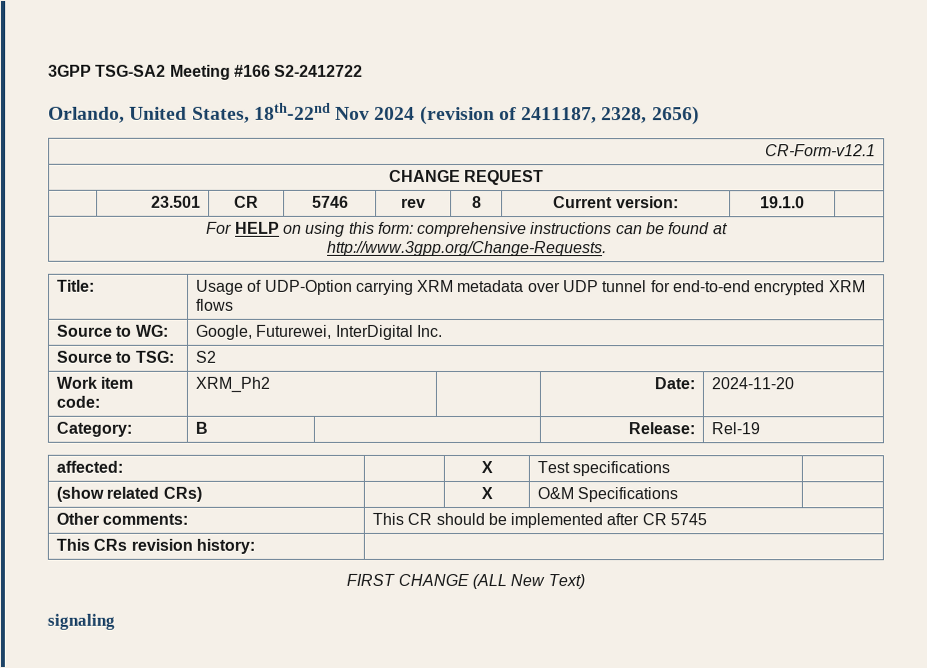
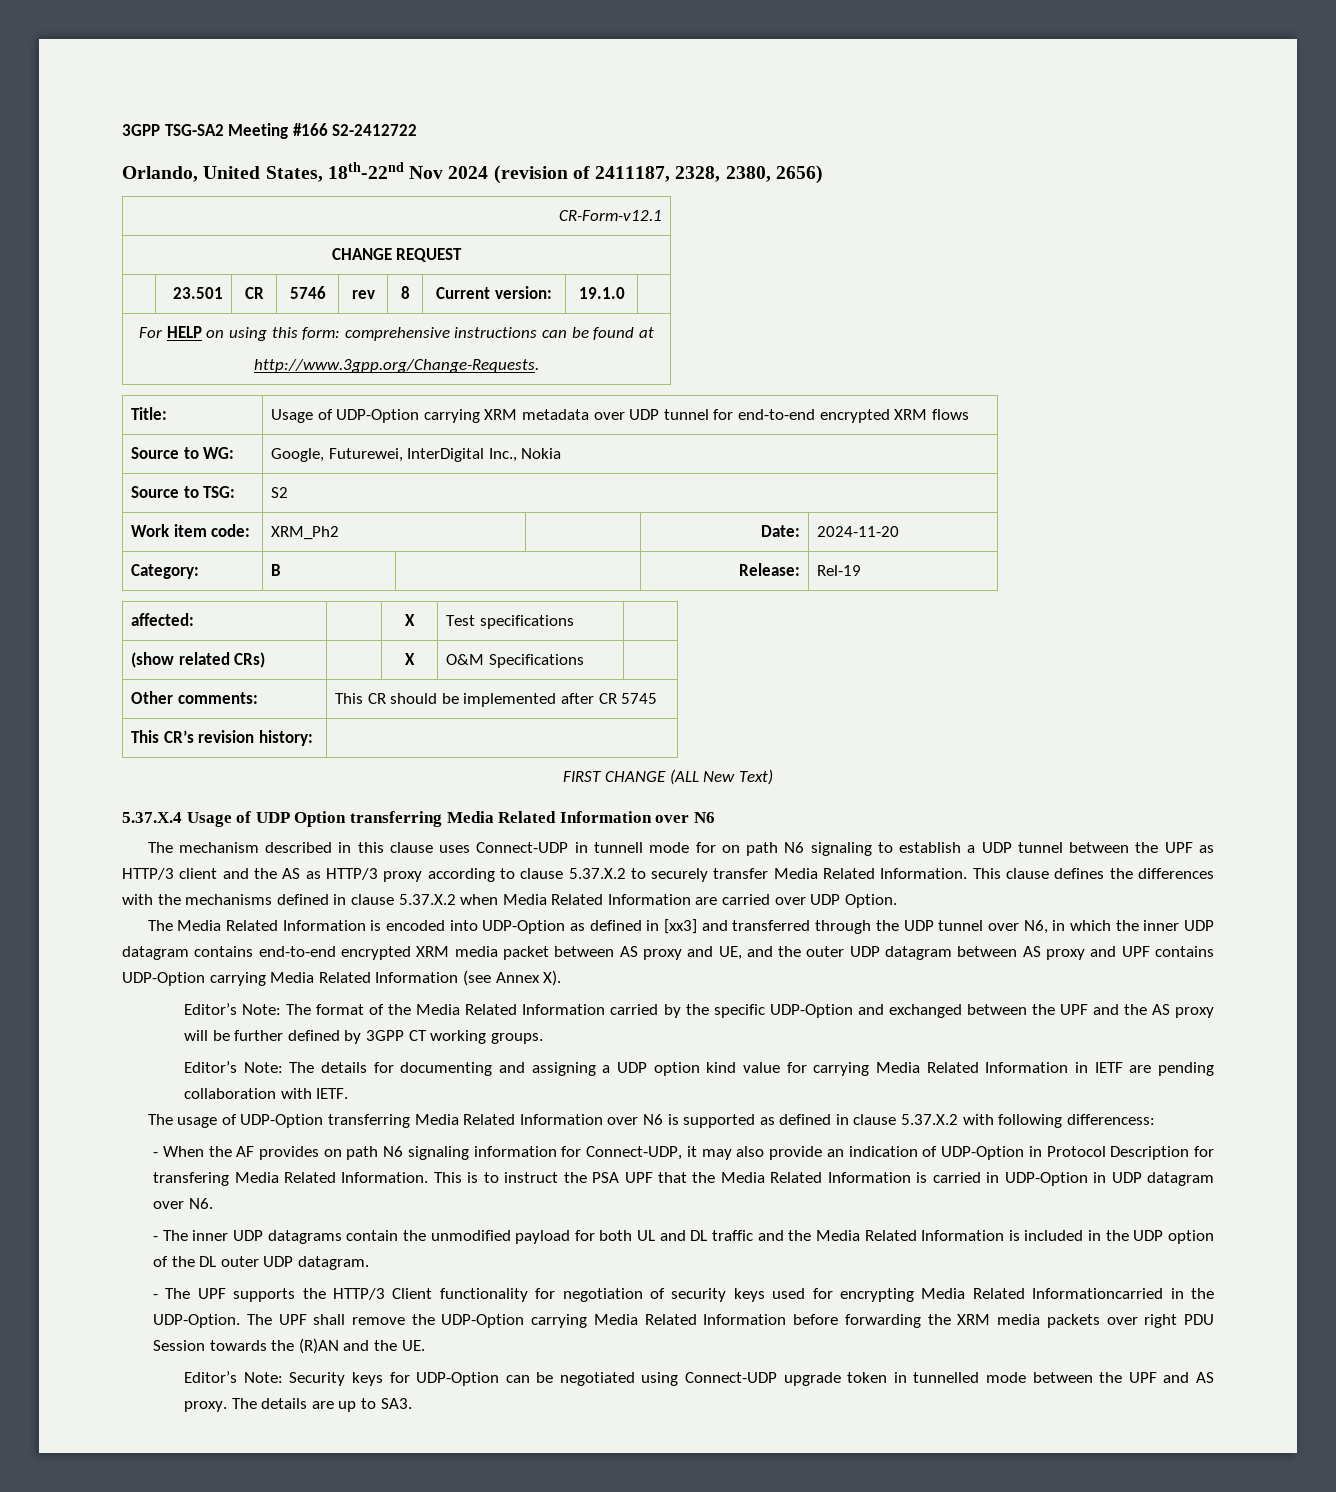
(648, 115) none -> [725,166,771,182] 2380,
[415,324,443,337] Inc. -> [488,448,562,462] Inc., Nokia
[93,538,128,551] CRs -> [163,730,194,743] CR’s
[47,613,115,630] signaling -> [122,811,715,827] [147,842,1214,856] [122,868,1215,882] [122,894,897,908] [147,919,1215,934] [122,946,1215,960] [122,970,562,986] [184,1003,1214,1018] [184,1030,543,1044] [184,1061,1214,1076] [184,1088,349,1099] [147,1114,1155,1128] [153,1146,1215,1160] [153,1172,1215,1186] [153,1198,213,1209] [153,1230,1214,1244] [153,1256,370,1270] [153,1288,1214,1302] [153,1314,1214,1328] [153,1338,425,1354] [184,1371,1215,1386] [184,1398,412,1412] 5.37.X.4 Usage of UDP Option transferring Media Related Information over N6 // The mechanism described in this clause uses Connect-UDP in tunnell mode for on path N6 signaling to establish a UDP tunnel between the UPF as HTTP/3 client and the AS as HTTP/3 proxy according to clause 5.37.X.2 to securely transfer Media Related Information. This clause defines the differences with the mechanisms defined in clause 5.37.X.2 when Media Related Information are carried over UDP Option. // The Media Related Information is encoded into UDP-Option as defined in [xx3] and transferred through the UDP tunnel over N6, in which the inner UDP datagram contains end-to-end encrypted XRM media packet between AS proxy and UE, and the outer UDP datagram between AS proxy and UPF contains UDP-Option carrying Media Related Information (see Annex X). // Editor’s Note: The format of the Media Related Information carried by the specific UDP-Option and exchanged between the UPF and the AS proxy will be further defined by 3GPP CT working groups. // Editor’s Note: The details for documenting and assigning a UDP option kind value for carrying Media Related Information in IETF are pending collaboration with IETF. // The usage of UDP-Option transferring Media Related Information over N6 is supported as defined in clause 5.37.X.2 with following differencess: // - When the AF provides on path N6 signaling information for Connect-UDP, it may also provide an indication of UDP-Option in Protocol Description for transfering Media Related Information. This is to instruct the PSA UPF that the Media Related Information is carried in UDP-Option in UDP datagram over N6. // - The inner UDP datagrams contain the unmodified payload for both UL and DL traffic and the Media Related Information is included in the UDP option of the DL outer UDP datagram. // - The UPF supports the HTTP/3 Client functionality for negotiation of security keys used for encrypting Media Related Informationcarried in the UDP-Option. The UPF shall remove the UDP-Option carrying Media Related Information before forwarding the XRM media packets over right PDU Session towards the (R)AN and the UE. // Editor’s Note: Security keys for UDP-Option can be negotiated using Connect-UDP upgrade token in tunnelled mode between the UPF and AS proxy. The details are up to SA3.

